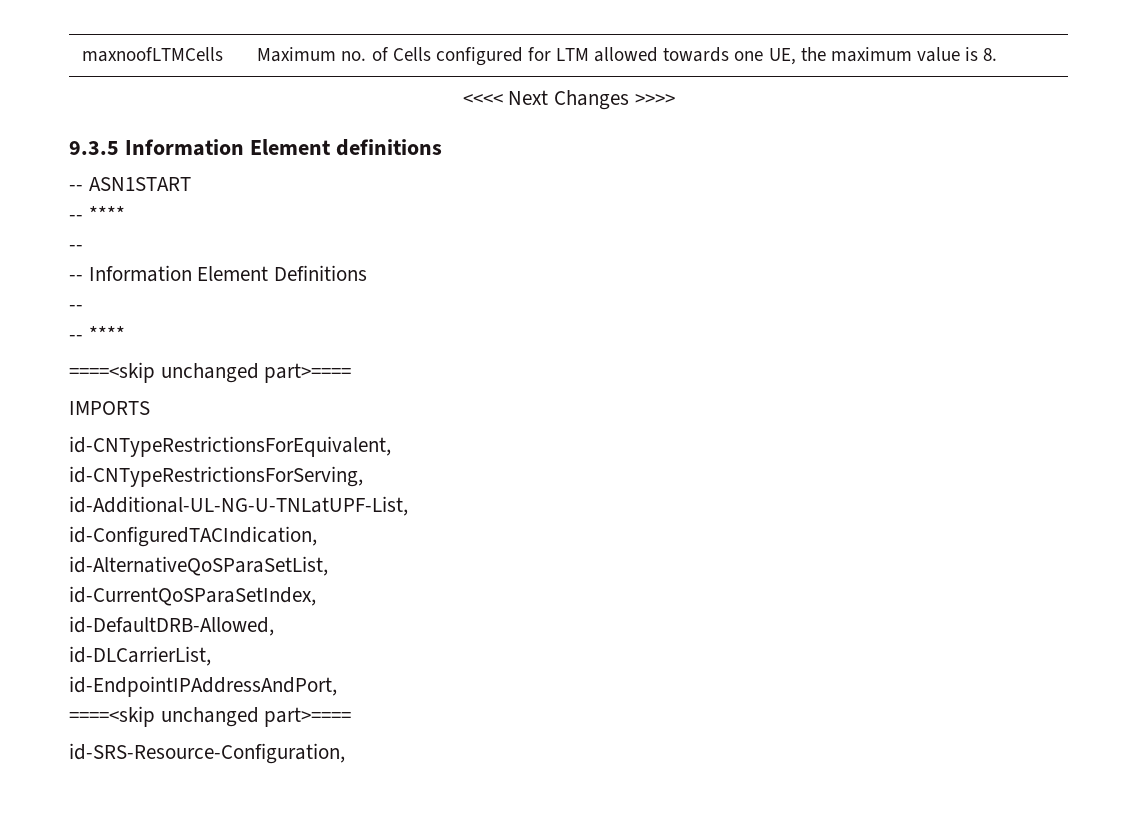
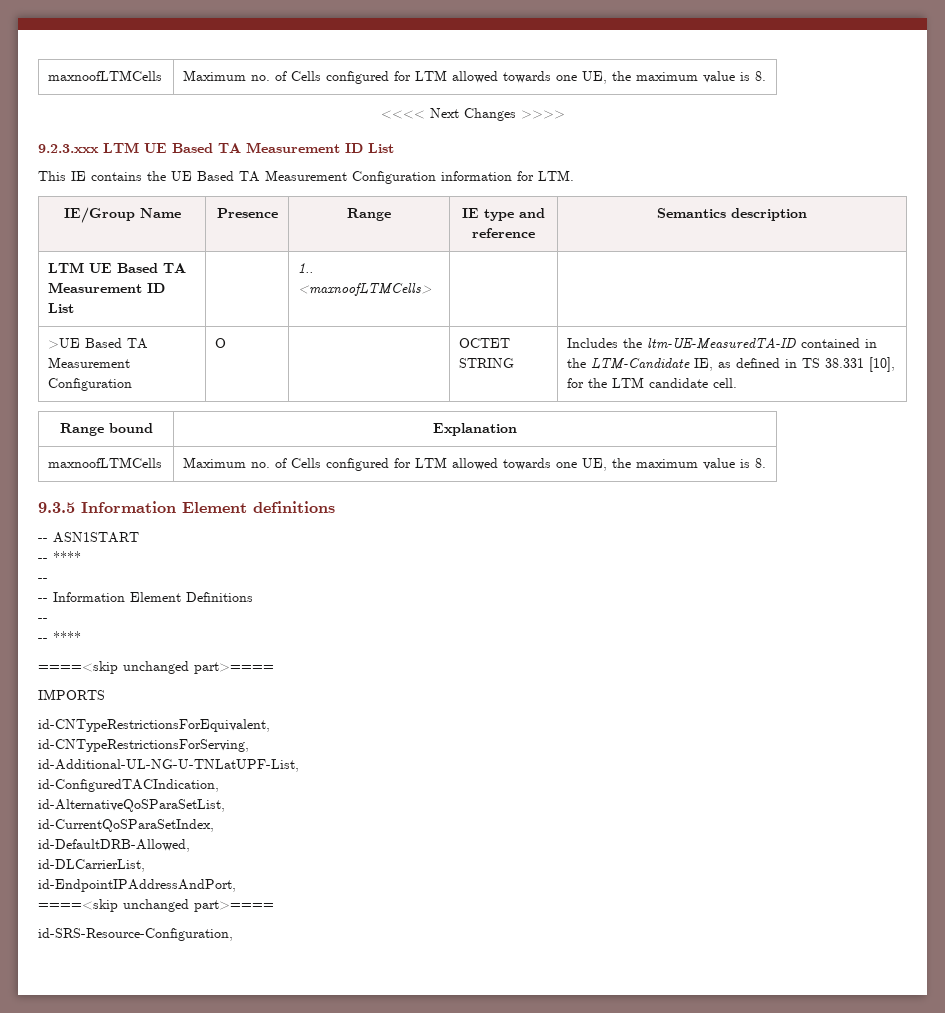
(675, 99) none -> [38,142,394,153] [38,170,574,184] [63,207,181,223] [216,208,278,218] [347,208,391,221] [462,208,545,221] [472,228,535,238] [657,208,807,221] [48,262,187,273] [48,282,166,293] [48,303,75,313] [298,263,314,273] [298,283,433,296] [48,338,149,349] [48,357,131,368] [48,378,133,391] [215,338,227,348] [459,338,511,348] [459,358,515,368] [567,338,878,350] [567,357,896,372] [567,377,738,388] [59,423,153,436] [433,423,517,436] [48,457,163,468] [183,457,767,471] // 9.2.3.xxx LTM UE Based TA Measurement ID List // This IE contains the UE Based TA Measurement Configuration information for LTM. // IE/Group Name | Presence | Range | IE type and reference | Semantics description // LTM UE Based TA Measurement ID List | | 1.. <maxnoofLTMCells> | | // >UE Based TA Measurement Configuration | O | | OCTET STRING | Includes the ltm-UE-MeasuredTA-ID contained in the LTM-Candidate IE, as defined in TS 38.331 [10], for the LTM candidate cell. // Range bound | Explanation // maxnoofLTMCells | Maximum no. of Cells configured for LTM allowed towards one UE, the maximum value is 8.

